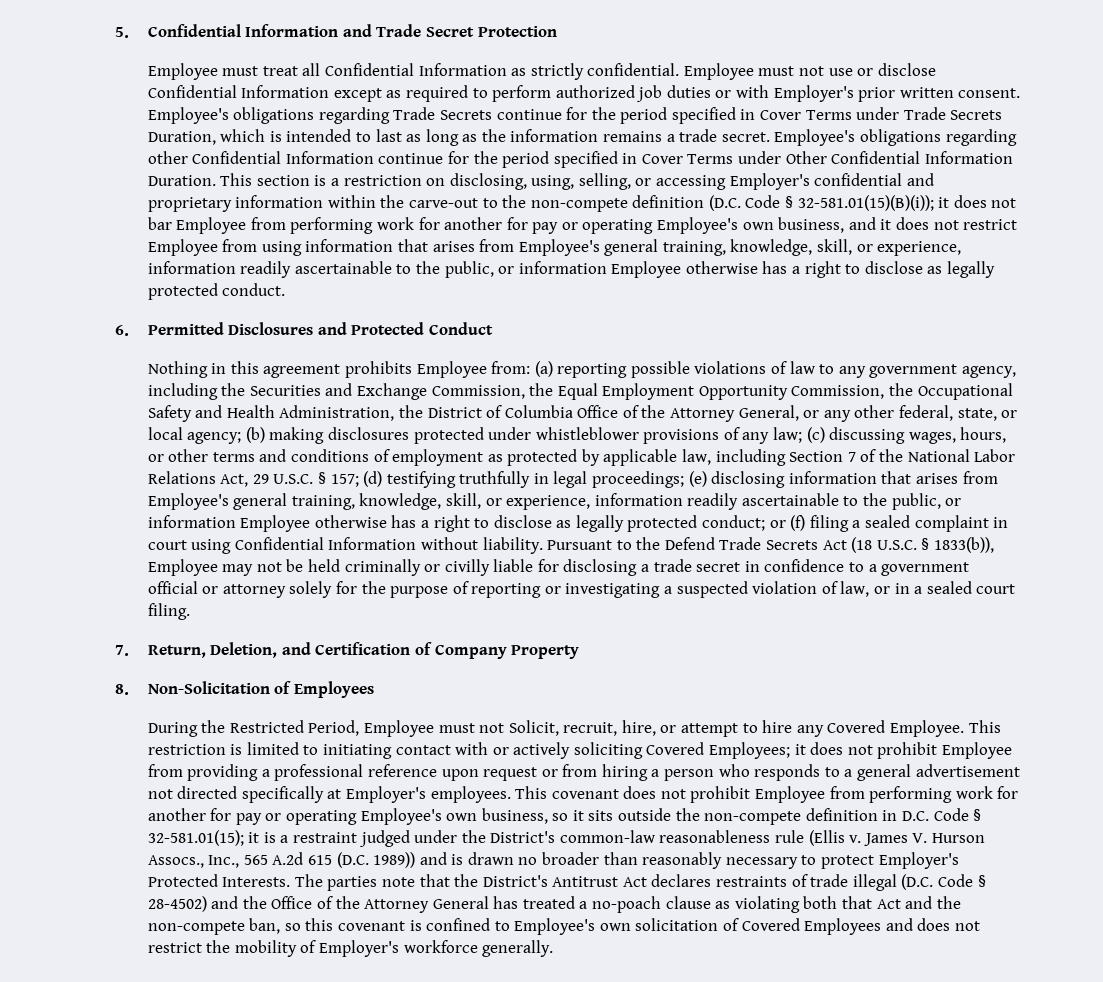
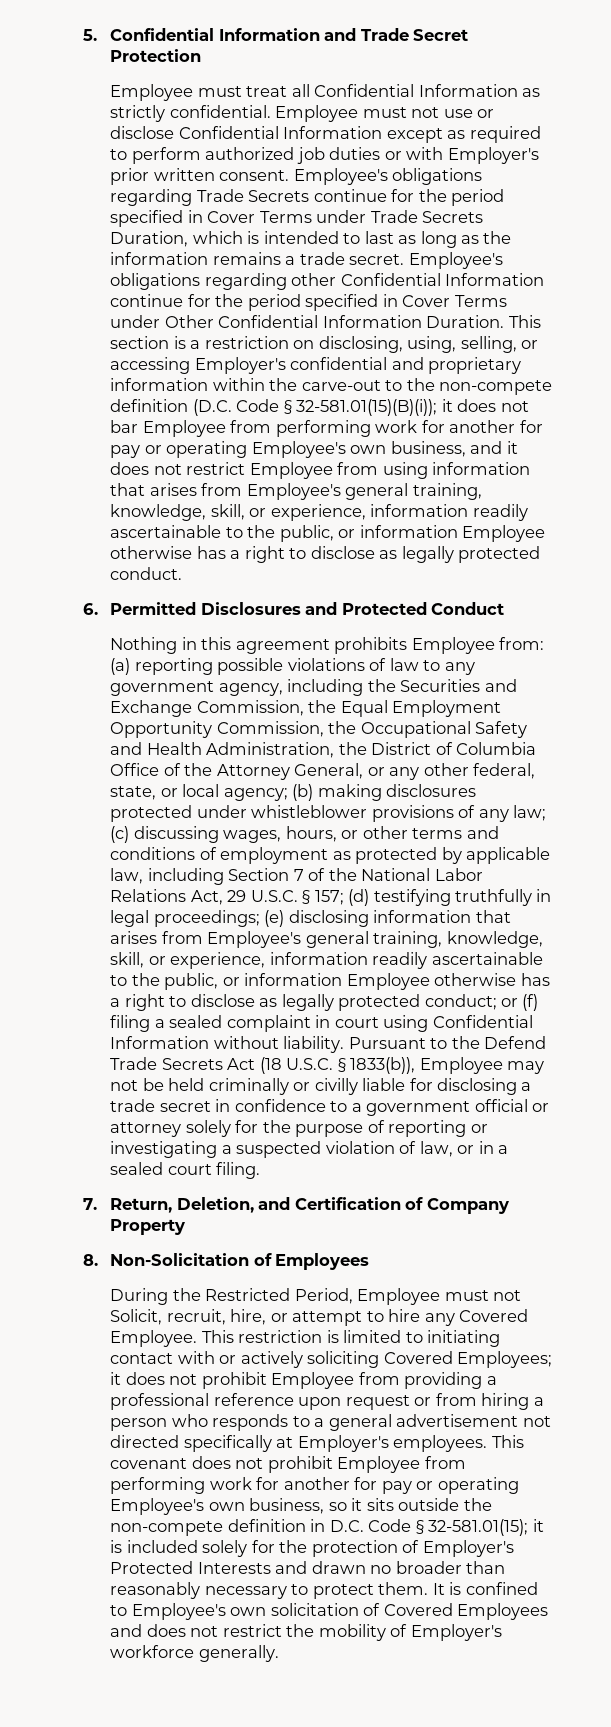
[280,830,985,847] [147,852,464,868] a restraint judged under the District's common-law reasonableness rule (Ellis v. James V. Hurson Assocs., Inc., 565 A.2d 615 (D.C. 1989)) and is -> [126,1540,514,1557] [110,1561,308,1574] included solely for the protection of Employer's Protected Interests and
[878,852,959,869] [147,874,986,891] [147,896,961,913] [147,918,405,935] Employer's Protected Interests. The parties note that the District's Antitrust Act declares restraints of trade illegal (D.C. Code § 28-4502) and the Office of the Attorney General has treated a no-poach clause as violating both that Act and the non-compete ban, so this covenant -> [378,1582,445,1595] them. It

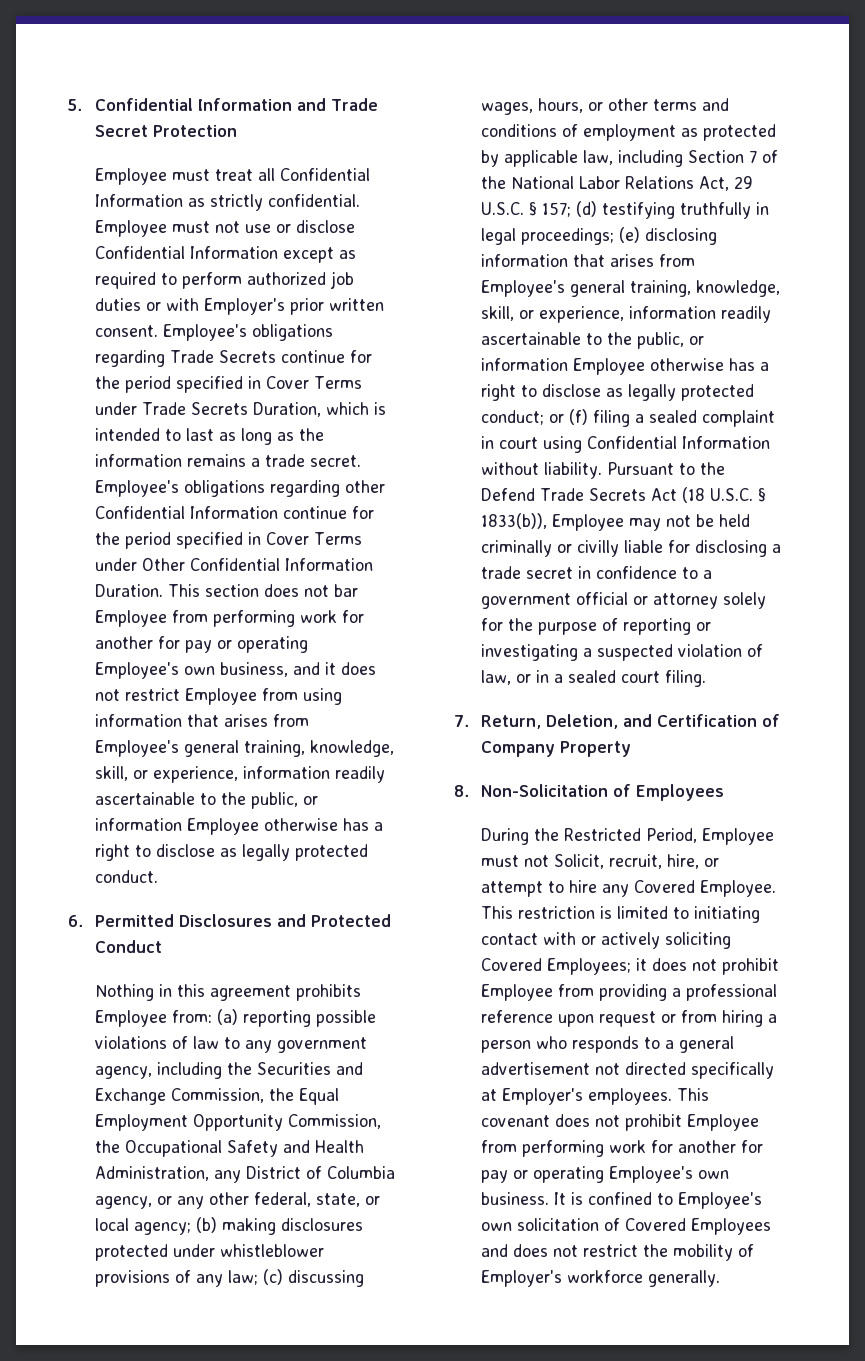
[173,336,539,353] [110,357,522,374] [110,378,553,395] [110,399,453,416] is a restriction on disclosing, using, selling, or accessing Employer's confidential and proprietary information within the carve-out to the non-compete definition (D.C. Code § 32-581.01(15)(B)(i)); it -> (259, 590) none
[338,742,367,755] the -> [213,1170,241,1183] any
[110,763,364,780] Office of the Attorney General, -> [94,1196,152,1209] agency,
[249,1498,492,1514] [110,1519,544,1536] [110,1540,514,1557] [110,1561,506,1574] [110,1582,429,1599] business, so it sits outside the non-compete definition in D.C. Code § 32-581.01(15); it is included solely for the protection of Employer's Protected Interests and drawn no broader than reasonably necessary to protect them. -> [480,1192,549,1205] business.

